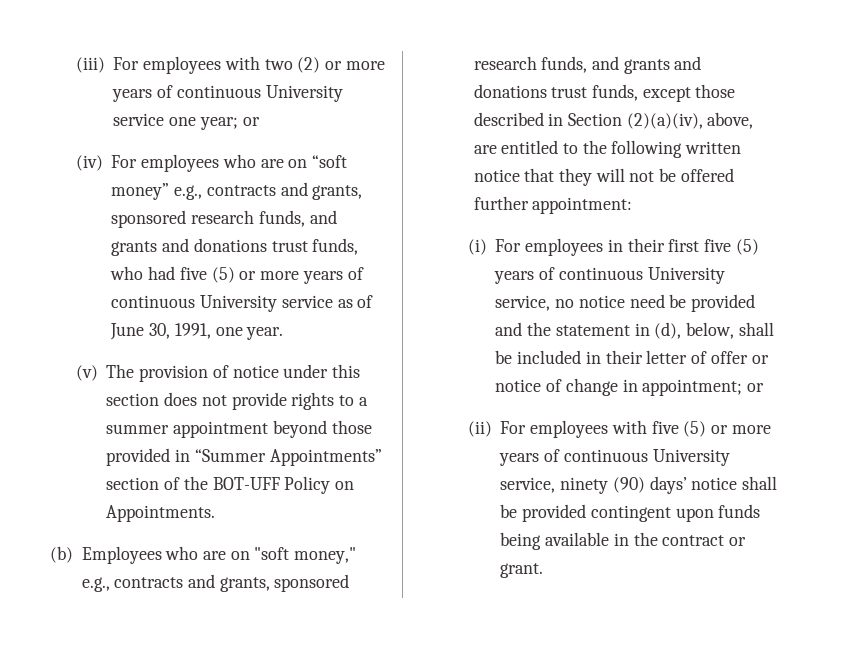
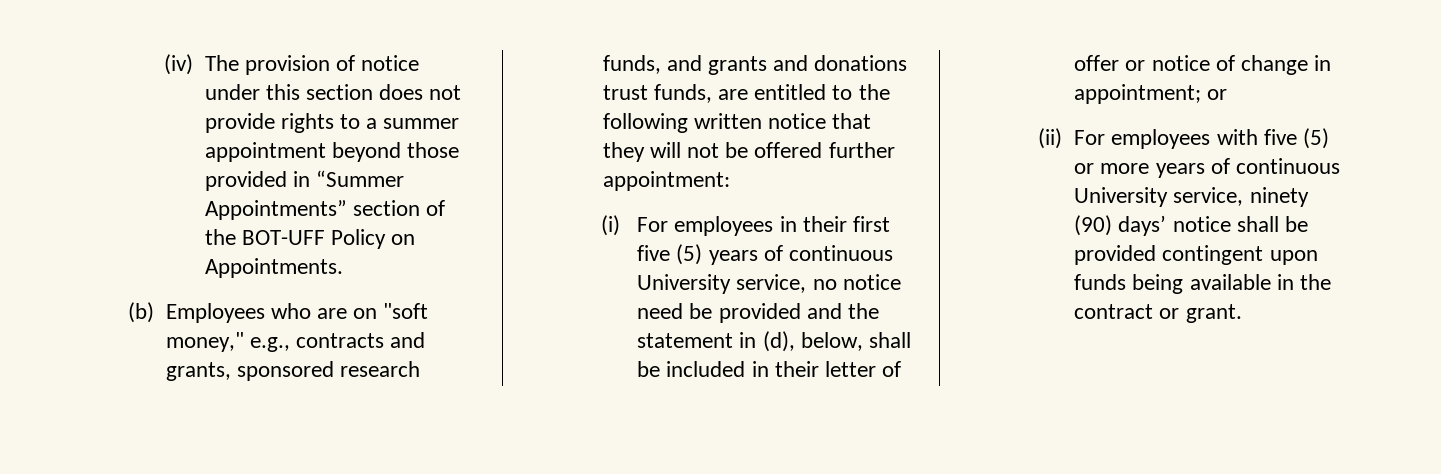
[75,56,385,74] [112,85,343,102] [113,113,260,130] [75,154,348,172] [111,182,363,200] [111,210,337,228] [111,238,359,256] [110,266,364,284] [111,295,374,312] [110,323,284,340] [75,365,98,381] (iii) For employees with two (2) or more years of continuous University service one year; or // (iv) For employees who are on “soft money” e.g., contracts and grants, sponsored research funds, and grants and donations trust funds, who had five (5) or more years of continuous University service as of June 30, 1991, one year. // (v) -> [164,54,194,75] (iv)
[642,84,736,102] [473,112,754,129] except those described in Section (2)(a)(iv), above, -> (712, 93) none

